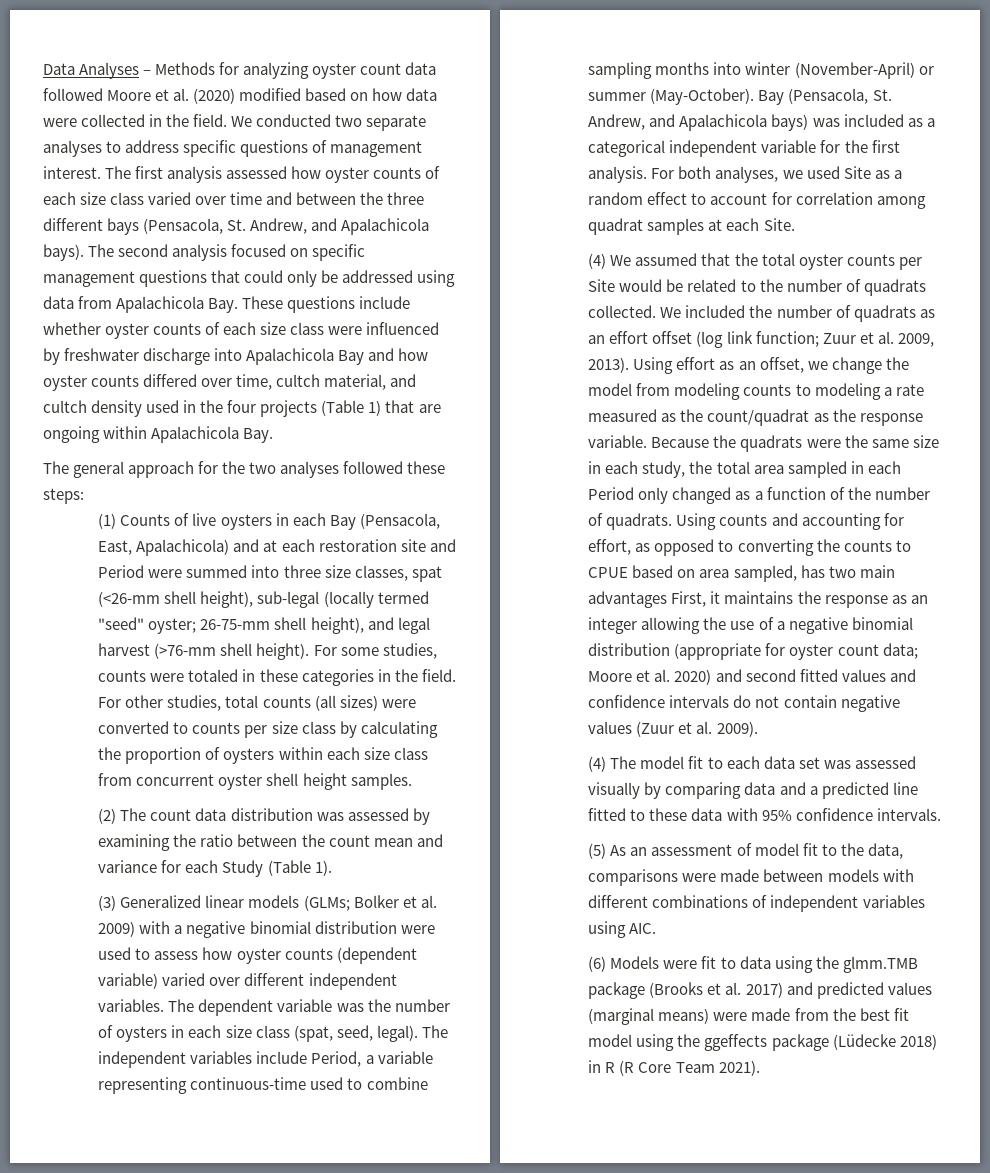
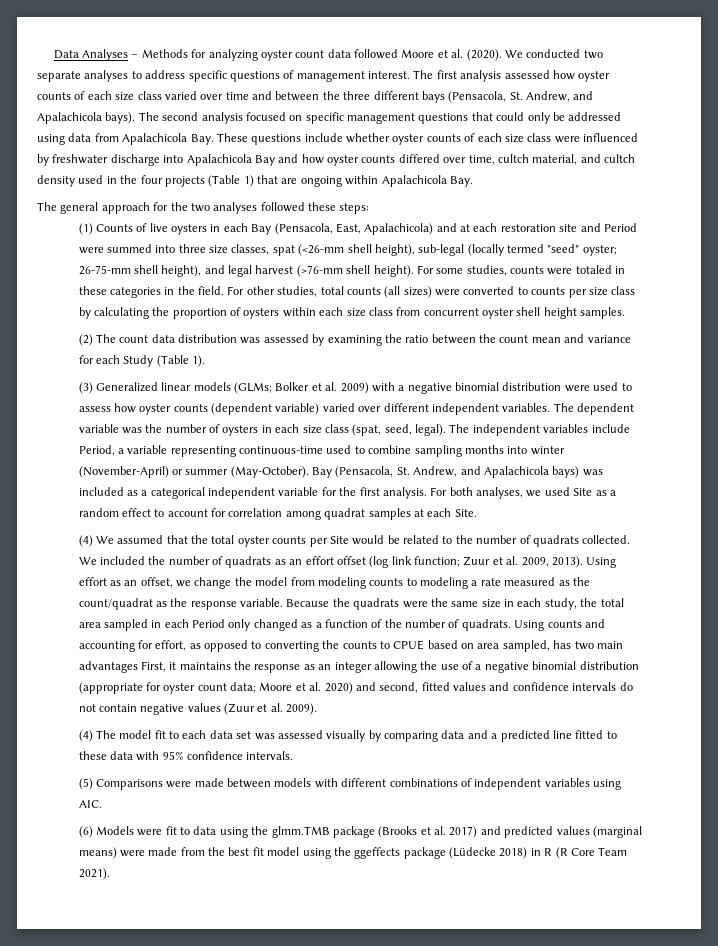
[193,88,438,104] [43,114,228,127] (2020) modified based on how data were collected in the field. -> [466,49,502,61] (2020).
[745,669,796,682] second -> [379,682,419,693] second,
[610,843,903,859] [588,869,679,886] As an assessment of model fit to the data, comparisons -> [95,779,163,790] Comparisons

